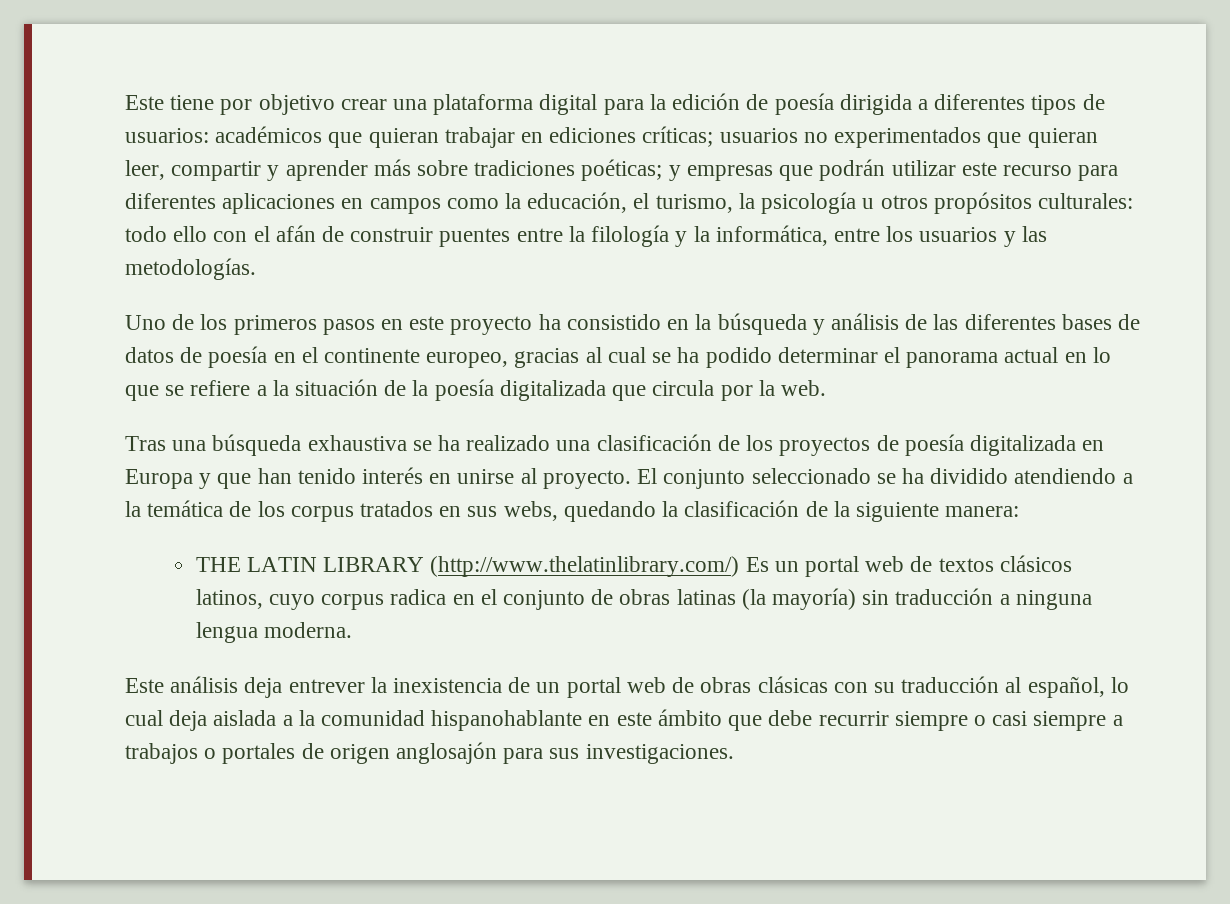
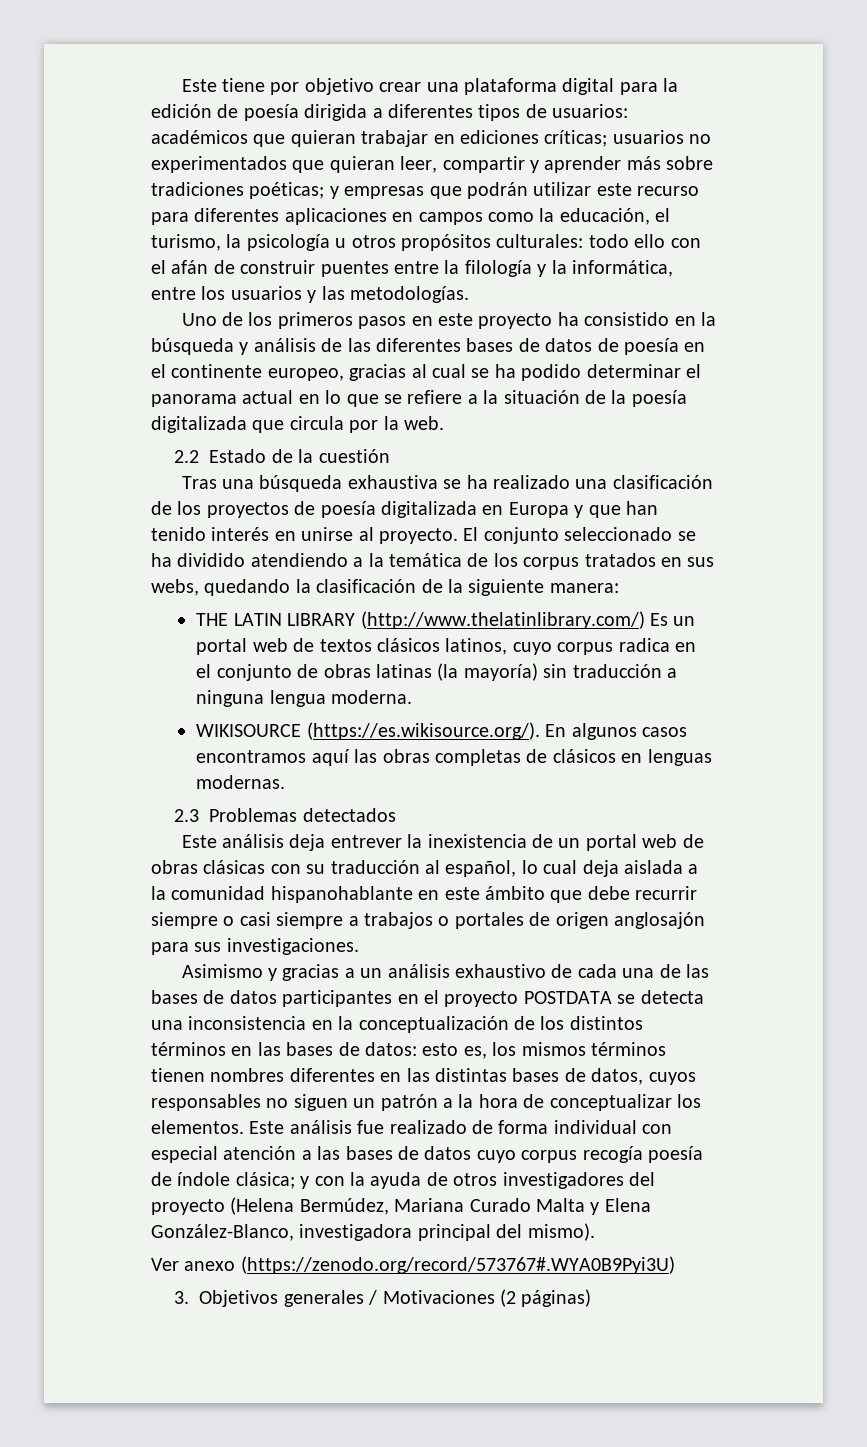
(826, 388) none -> [174,449,390,463] // 2.2 Estado de la cuestión
(352, 630) none -> [196,722,687,740] [196,749,712,766] [196,775,286,789] [174,808,396,822] // WIKISOURCE (https://es.wikisource.org/). En algunos casos encontramos aquí las obras completas de clásicos en lenguas modernas. // 2.3 Problemas detectados
(734, 754) none -> [181,964,709,981] [151,990,704,1007] [151,1016,643,1033] [151,1042,666,1059] [151,1068,696,1085] [151,1094,701,1111] [151,1120,673,1134] [151,1146,703,1163] [151,1172,655,1189] [151,1197,651,1215] [151,1223,595,1241] [151,1256,675,1274] [174,1289,592,1307] // Asimismo y gracias a un análisis exhaustivo de cada una de las bases de datos participantes en el proyecto POSTDATA se detecta una inconsistencia en la conceptualización de los distintos términos en las bases de datos: esto es, los mismos términos tienen nombres diferentes en las distintas bases de datos, cuyos responsables no siguen un patrón a la hora de conceptualizar los elementos. Este análisis fue realizado de forma individual con especial atención a las bases de datos cuyo corpus recogía poesía de índole clásica; y con la ayuda de otros investigadores del proyecto (Helena Bermúdez, Mariana Curado Malta y Elena González-Blanco, investigadora principal del mismo). // Ver anexo (https://zenodo.org/record/573767#.WYA0B9Pyi3U) // 3. Objetivos generales / Motivaciones (2 páginas)

